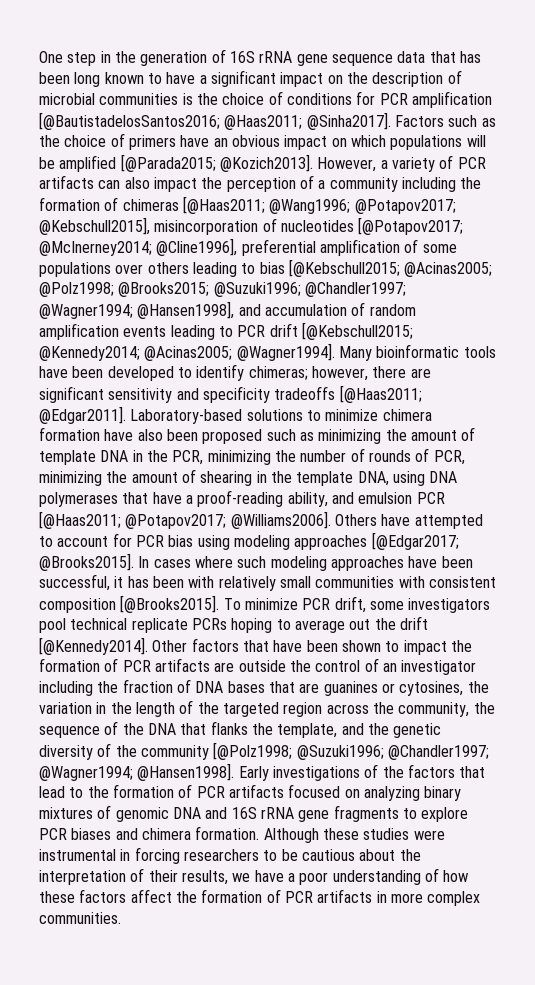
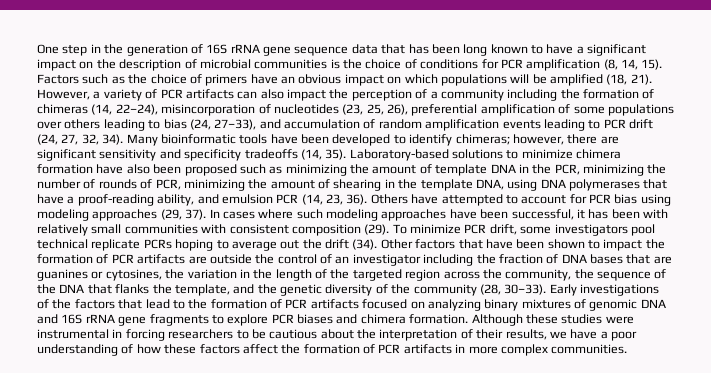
[39,112,391,130] [@BautistadelosSantos2016; @Haas2011; @Sinha2017]. -> [603,59,663,70] (8, 14, 15).
[120,154,313,172] [@Parada2015; @Kozich2013]. -> [606,74,652,85] (18, 21).
[182,196,456,214] [39,217,464,235] [39,238,238,256] [@Haas2011; @Wang1996; @Potapov2017; @Kebschull2015], misincorporation of nucleotides [@Potapov2017; @McInerney2014; @Cline1996], -> [91,104,408,116] (14, 22–24), misincorporation of nucleotides (23, 25, 26),
[288,259,493,277] [39,282,406,297] [39,301,235,319] [@Kebschull2015; @Acinas2005; @Polz1998; @Brooks2015; @Suzuki1996; @Chandler1997; @Wagner1994; @Hansen1998], -> [189,119,257,130] (24, 27–33),
[301,322,413,340] [39,343,335,361] [@Kebschull2015; @Kennedy2014; @Acinas2005; @Wagner1994]. -> [37,134,124,145] (24, 27, 32, 34).
[339,385,422,403] [39,406,126,424] [@Haas2011; @Edgar2011]. -> [300,149,347,160] (14, 35).
[39,511,331,529] [@Haas2011; @Potapov2017; @Williams2006]. -> [301,194,368,205] (14, 23, 36).
[371,532,459,550] [39,553,134,571] [@Edgar2017; @Brooks2015]. -> [160,209,207,220] (29, 37).
[120,595,220,613] [@Brooks2015]. -> [364,224,390,235] (29).
[39,637,148,655] [@Kennedy2014]. -> [352,239,378,250] (34).
[213,742,489,760] [39,763,235,781] [@Polz1998; @Suzuki1996; @Chandler1997; @Wagner1994; @Hansen1998]. -> [479,284,547,295] (28, 30–33).

